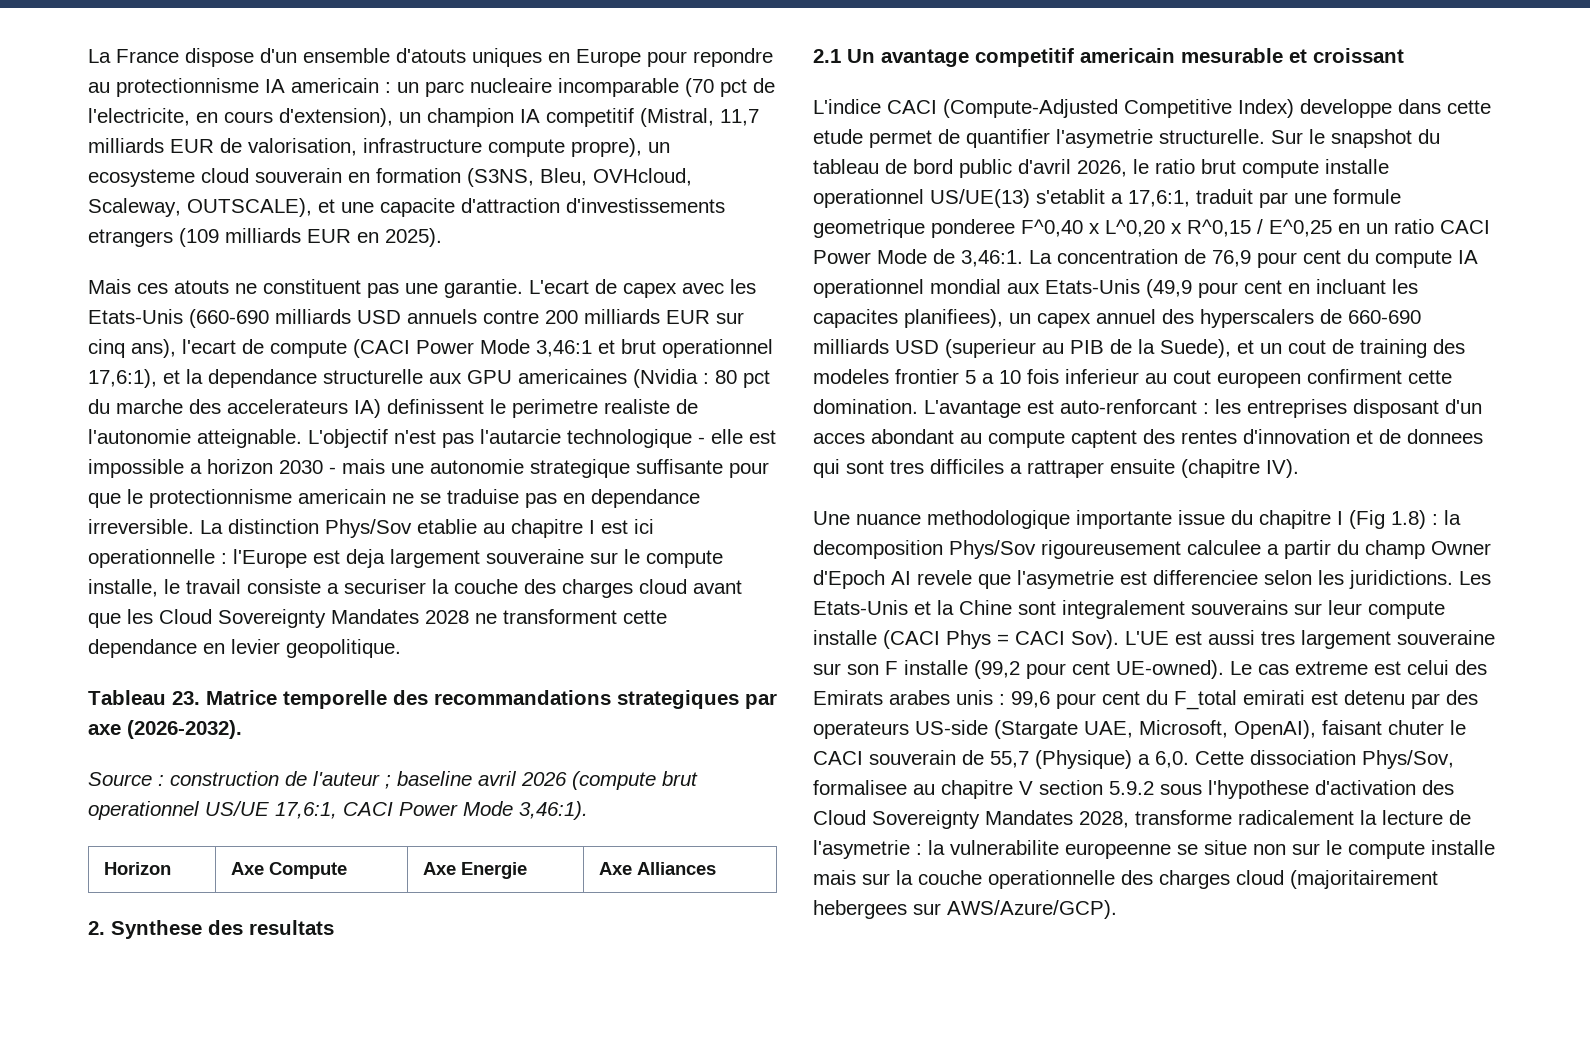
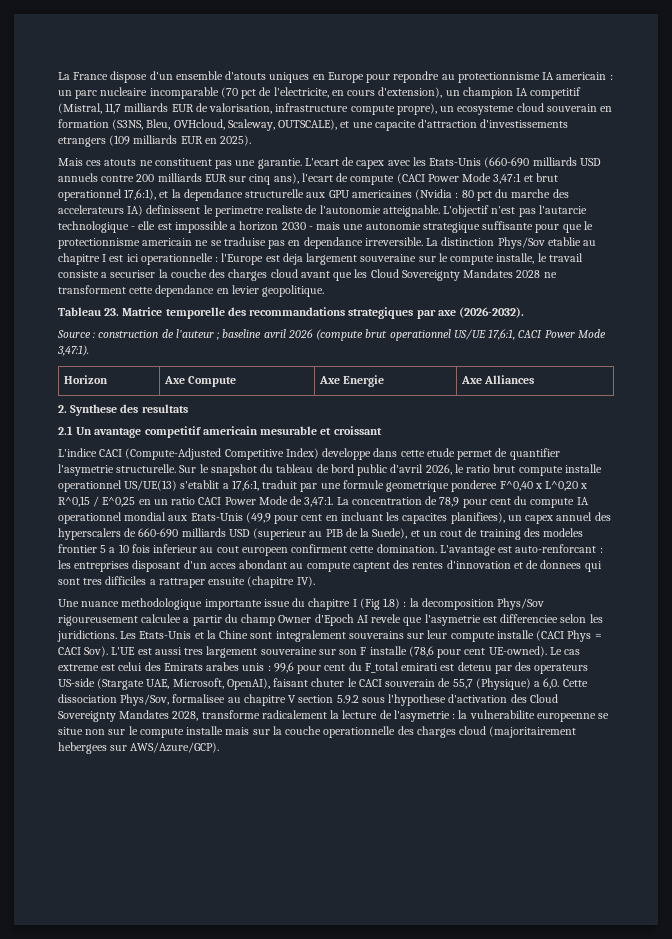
[536,340,592,357] 3,46:1 -> [493,173,522,184] 3,47:1
[519,801,588,820] 3,46:1). -> [57,345,89,356] 3,47:1).
[961,250,1023,267] 3,46:1. -> [304,496,334,507] 3,47:1.
[1212,250,1251,267] 76,9 -> [439,497,460,507] 78,9
[974,660,1020,679] (99,2 -> [408,646,434,657] (78,6

